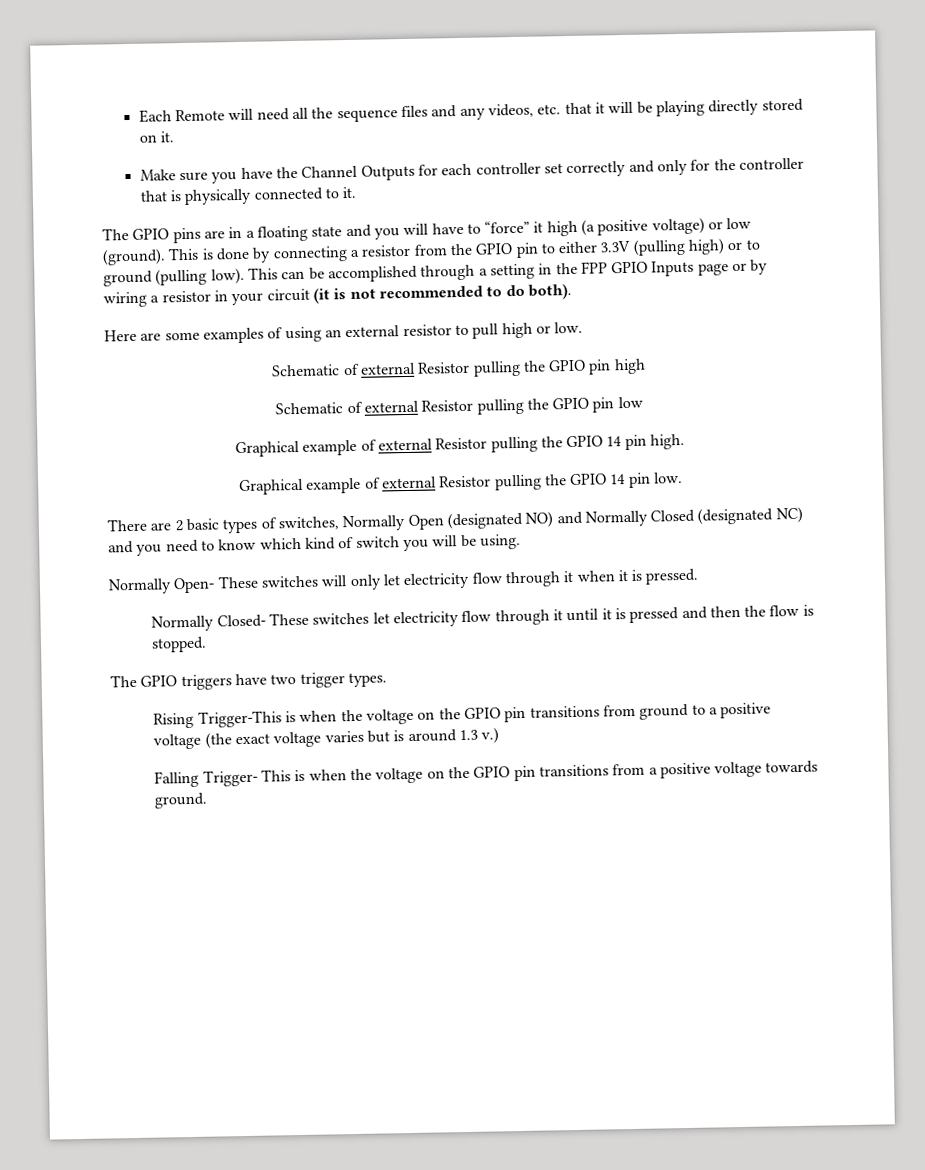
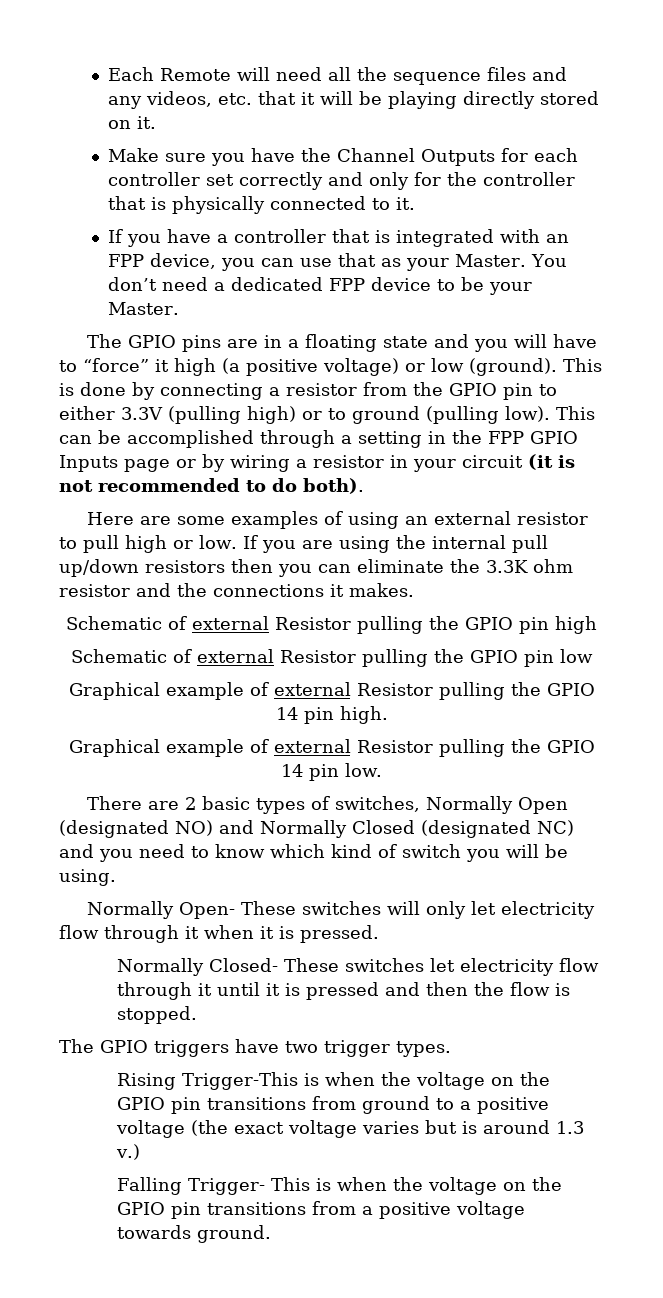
(357, 192) none -> [107,229,569,247] [107,253,567,271] [107,277,532,295] [107,302,179,315] // If you have a controller that is integrated with an FPP device, you can use that as your Master. You don’t need a dedicated FPP device to be your Master.
(584, 327) none -> [242,535,548,553] [59,559,573,577] [59,583,414,597] If you are using the internal pull up/down resistors then you can eliminate the 3.3K ohm resistor and the connections it makes.

